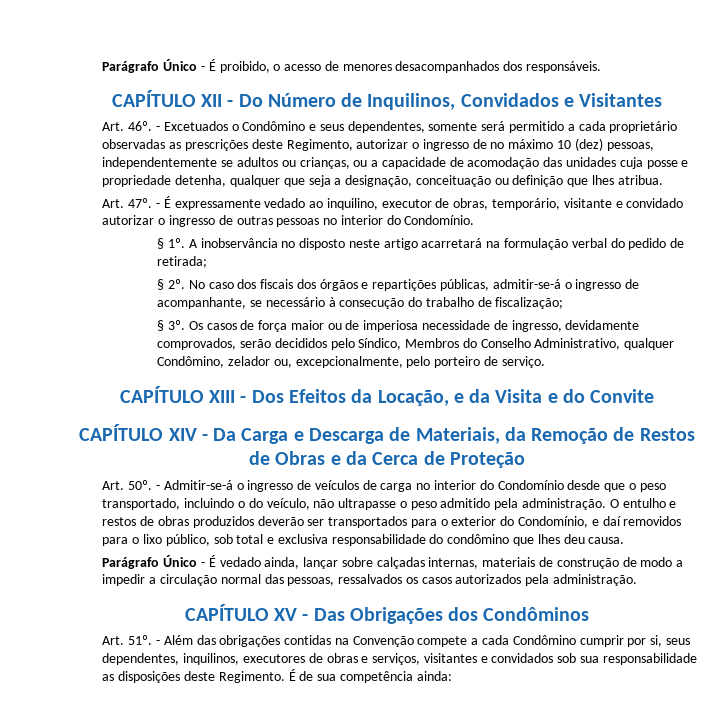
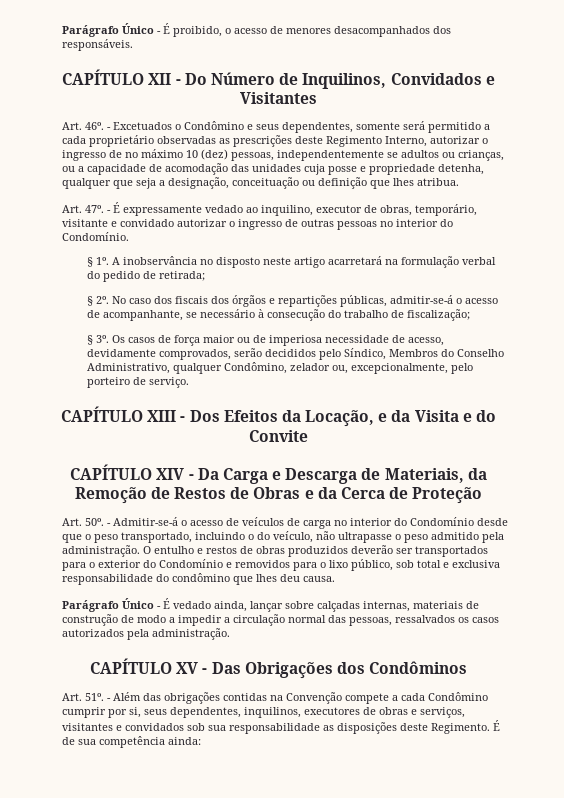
[286,139,353,151] Regimento, -> [325,136,427,147] Regimento Interno,
[575,279,622,291] ingresso -> [464,298,498,304] acesso
[511,320,562,332] ingresso, -> [407,337,444,346] acesso,
[247,480,294,492] ingresso -> [189,520,223,526] acesso
[517,516,621,528] Condomínio, e daí -> [158,559,232,568] Condomínio e

